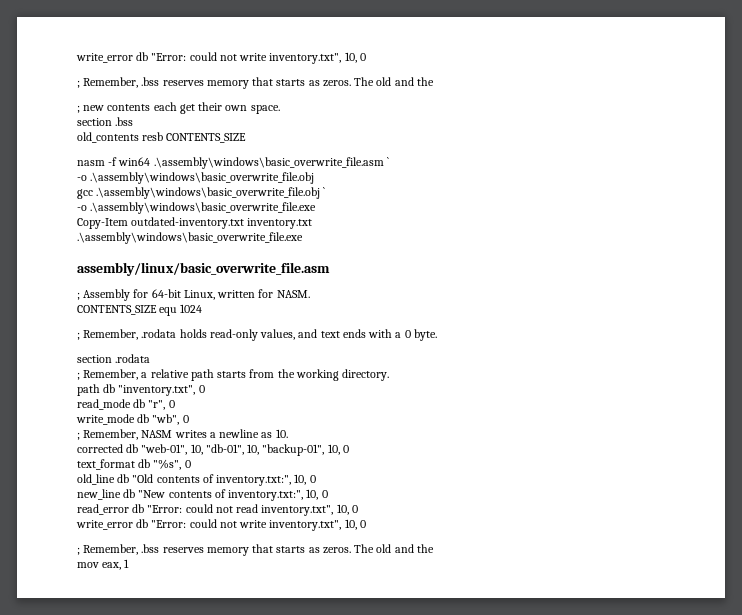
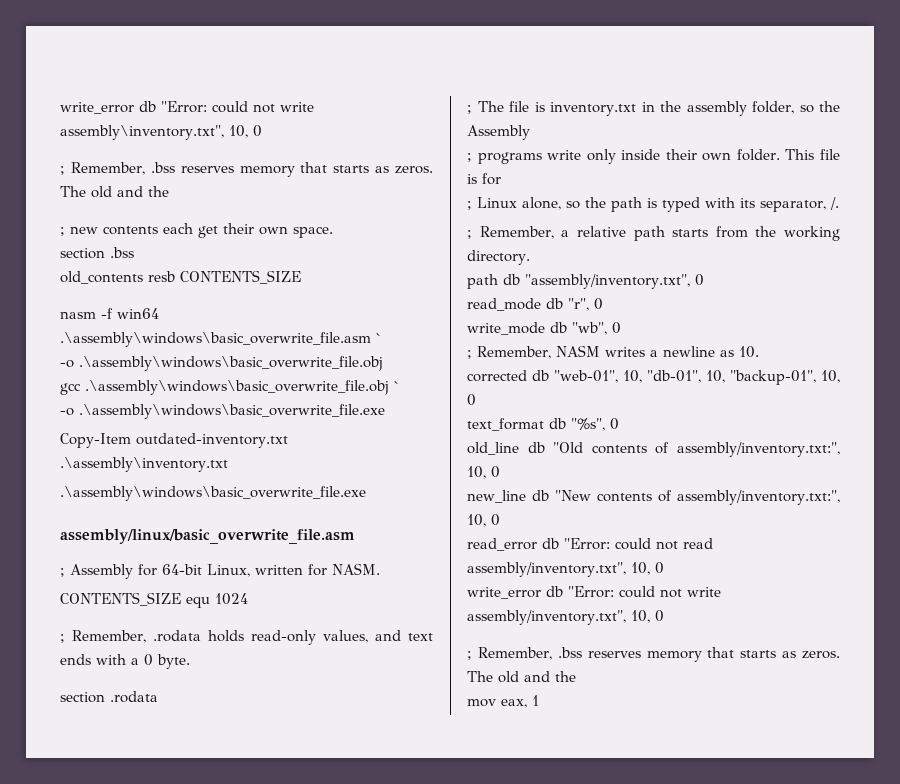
[76,52,342,64] write_error db "Error: could not write inventory.txt", -> [60,101,314,114] [60,125,224,140] write_error db "Error: could not write assembly\inventory.txt",
[247,218,313,229] inventory.txt -> [60,457,228,472] .\assembly\inventory.txt
(151, 358) none -> [467,101,840,116] [467,125,530,140] [467,149,840,164] [467,173,501,185] [467,197,839,212] // ; The file is inventory.txt in the assembly folder, so the Assembly // ; programs write only inside their own folder. This file is for // ; Linux alone, so the path is typed with its separator, /.
[118,385,196,396] "inventory.txt", -> [525,274,690,289] "assembly/inventory.txt",
[216,475,292,486] inventory.txt:", -> [677,442,841,457] assembly/inventory.txt:",
[228,490,304,501] inventory.txt:", -> [677,490,841,505] assembly/inventory.txt:",
[261,505,334,516] inventory.txt", -> [467,562,626,577] assembly/inventory.txt",
[269,520,342,531] inventory.txt", -> [467,610,626,625] assembly/inventory.txt",

